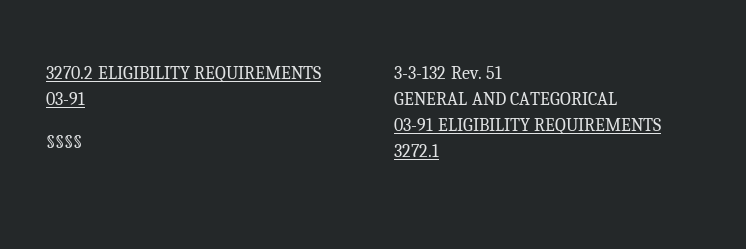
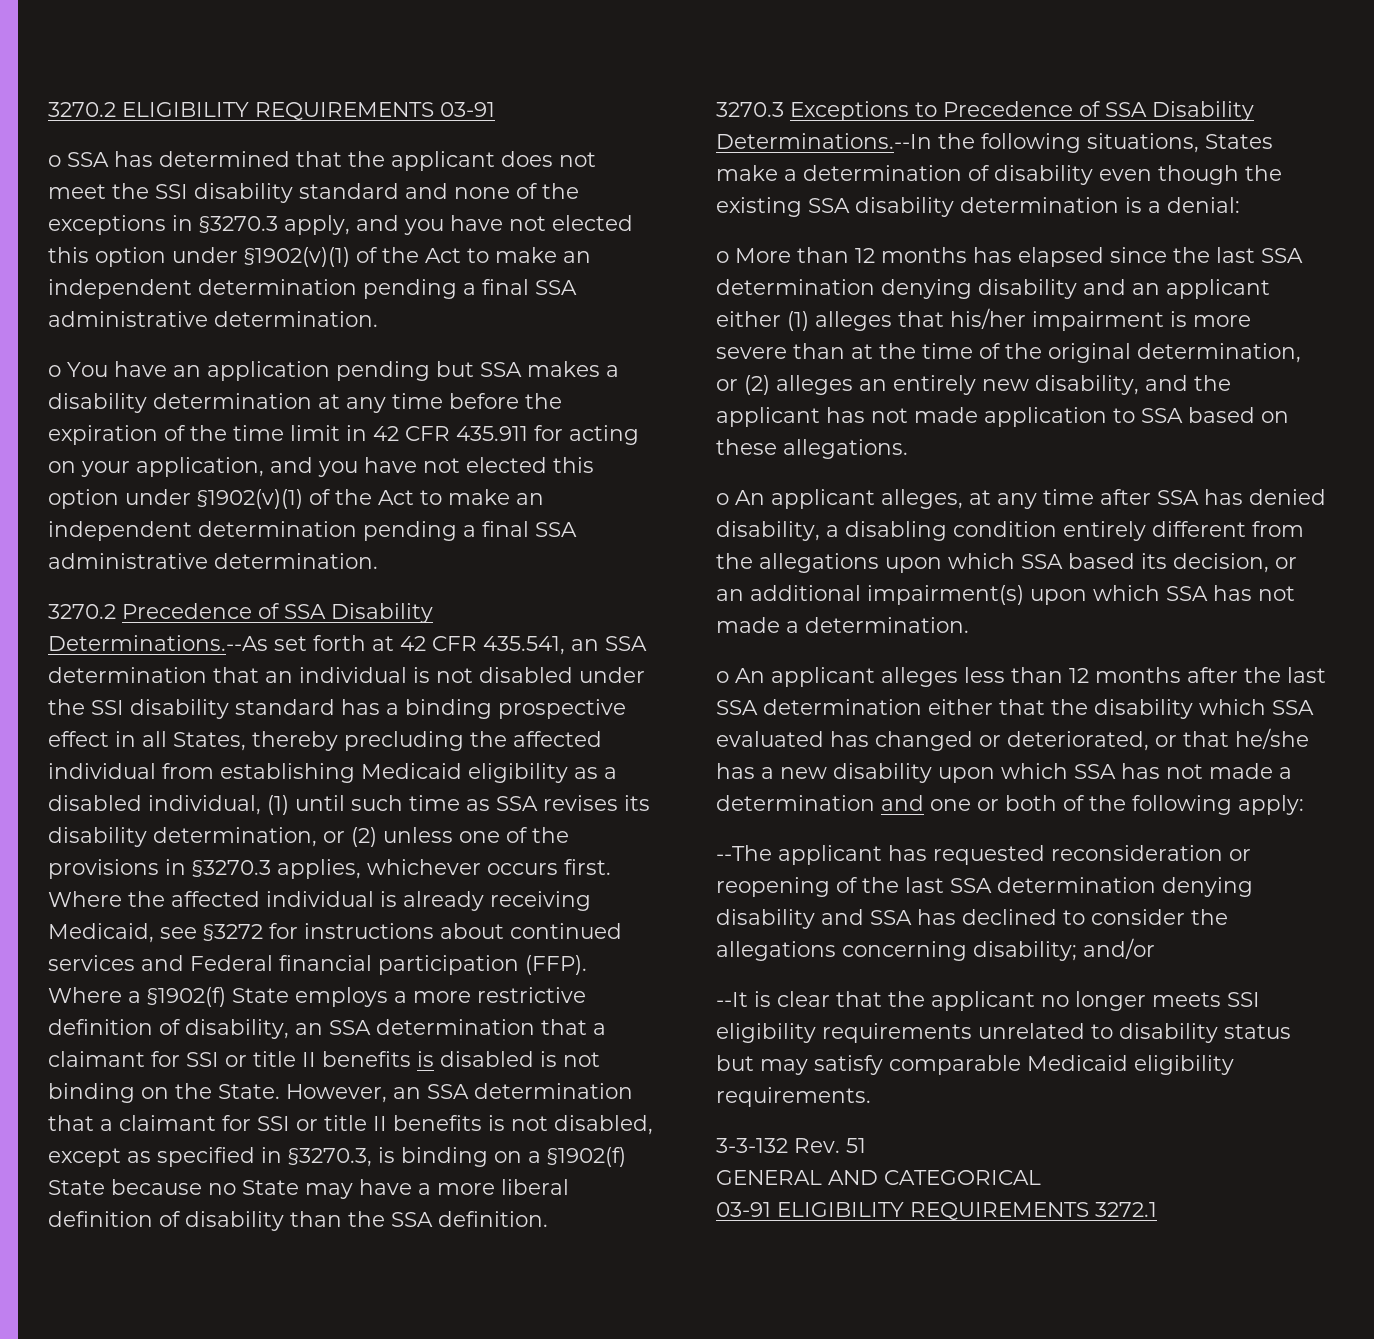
[46,135,82,148] §§§§ -> [48,151,596,171] [48,183,579,203] [48,215,633,235] [48,247,591,267] [48,279,577,299] [48,311,378,327] [48,361,619,381] [48,393,562,413] [48,425,639,445] [48,457,594,477] [48,489,544,509] [48,521,577,541] [48,553,378,569] [48,603,433,623] [48,635,647,655] [48,667,645,683] [48,699,626,719] [48,731,602,751] [48,763,617,783] [48,795,650,815] [48,827,569,847] [48,859,611,879] [48,891,591,911] [48,923,622,943] [48,955,587,975] [48,987,586,1007] [48,1019,606,1039] [48,1051,600,1067] [48,1083,633,1103] [48,1115,653,1135] [48,1147,626,1167] [48,1179,569,1199] [48,1211,548,1231] [716,101,1254,121] [716,133,1273,153] [716,165,1282,185] [716,197,1240,217] [716,247,1303,267] [716,279,1270,299] [716,308,1251,331] [716,343,1301,363] [716,375,1231,395] [716,407,1289,427] [716,439,908,459] [716,489,1326,509] [716,521,1304,541] [716,553,1297,573] [716,585,1295,605] [716,617,969,633] [716,667,1326,687] [716,699,1314,719] [716,728,1309,751] [716,763,1292,783] [716,795,1304,815] [716,845,1251,865] [716,877,1253,897] [716,909,1228,929] [716,938,1155,961] [716,991,1260,1011] [716,1023,1291,1043] [716,1055,1234,1075] [716,1087,871,1107] o SSA has determined that the applicant does not meet the SSI disability standard and none of the exceptions in §3270.3 apply, and you have not elected this option under §1902(v)(1) of the Act to make an independent determination pending a final SSA administrative determination. // o You have an application pending but SSA makes a disability determination at any time before the expiration of the time limit in 42 CFR 435.911 for acting on your application, and you have not elected this option under §1902(v)(1) of the Act to make an independent determination pending a final SSA administrative determination. // 3270.2 Precedence of SSA Disability Determinations.--As set forth at 42 CFR 435.541, an SSA determination that an individual is not disabled under the SSI disability standard has a binding prospective effect in all States, thereby precluding the affected individual from establishing Medicaid eligibility as a disabled individual, (1) until such time as SSA revises its disability determination, or (2) unless one of the provisions in §3270.3 applies, whichever occurs first. Where the affected individual is already receiving Medicaid, see §3272 for instructions about continued services and Federal financial participation (FFP). Where a §1902(f) State employs a more restrictive definition of disability, an SSA determination that a claimant for SSI or title II benefits is disabled is not binding on the State. However, an SSA determination that a claimant for SSI or title II benefits is not disabled, except as specified in §3270.3, is binding on a §1902(f) State because no State may have a more liberal definition of disability than the SSA definition. // 3270.3 Exceptions to Precedence of SSA Disability Determinations.--In the following situations, States make a determination of disability even though the existing SSA disability determination is a denial: // o More than 12 months has elapsed since the last SSA determination denying disability and an applicant either (1) alleges that his/her impairment is more severe than at the time of the original determination, or (2) alleges an entirely new disability, and the applicant has not made application to SSA based on these allegations. // o An applicant alleges, at any time after SSA has denied disability, a disabling condition entirely different from the allegations upon which SSA based its decision, or an additional impairment(s) upon which SSA has not made a determination. // o An applicant alleges less than 12 months after the last SSA determination either that the disability which SSA evaluated has changed or deteriorated, or that he/she has a new disability upon which SSA has not made a determination and one or both of the following apply: // --The applicant has requested reconsideration or reopening of the last SSA determination denying disability and SSA has declined to consider the allegations concerning disability; and/or // --It is clear that the applicant no longer meets SSI eligibility requirements unrelated to disability status but may satisfy comparable Medicaid eligibility requirements.

